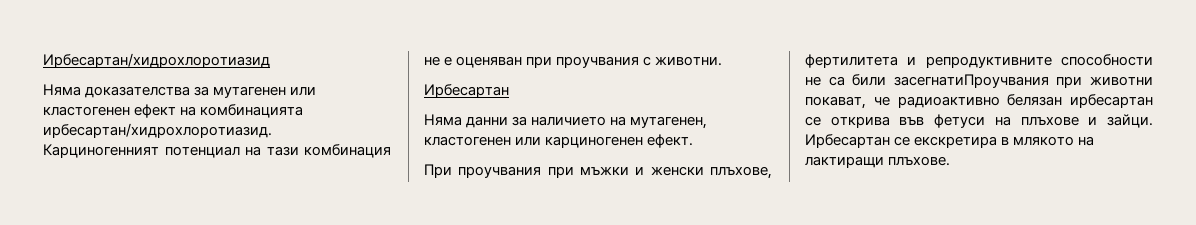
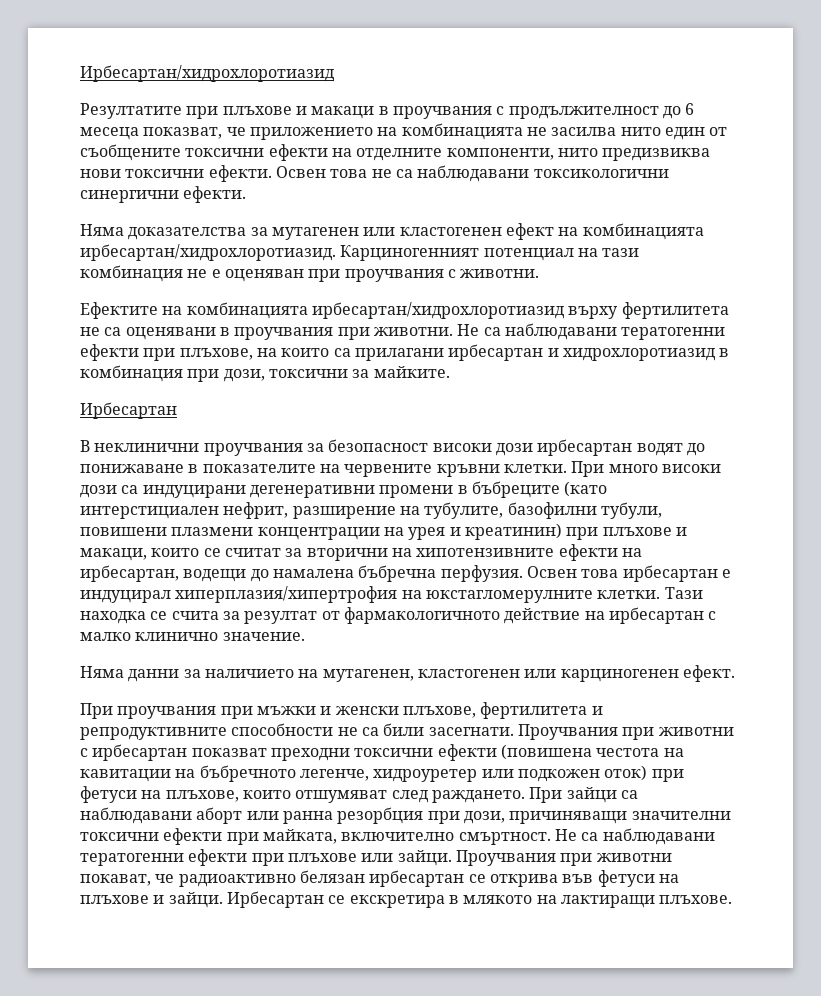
(270, 60) none -> [80,103,695,119] [80,123,728,140] [80,144,711,161] [80,165,669,182] [80,186,247,203] // Резултатите при плъхове и макаци в проучвания с продължителност до 6 месеца показват, че приложението на комбинацията не засилва нито един от съобщените токсични ефекти на отделните компоненти, нито предизвиква нови токсични ефекти. Освен това не са наблюдавани токсикологични синергични ефекти.
[424,84,509,98] Ирбесартан -> [80,302,729,319] [80,323,726,340] [80,344,730,361] [80,365,450,382] [80,402,177,419] [80,439,705,456] [80,461,721,477] [80,481,608,498] [80,502,662,519] [80,523,687,540] [80,544,642,561] [80,565,731,582] [80,586,703,603] [80,607,717,624] [80,632,305,641] Ефектите на комбинацията ирбесартан/хидрохлоротиазид върху фертилитета не са оценявани в проучвания при животни. Не са наблюдавани тератогенни ефекти при плъхове, на които са прилагани ирбесартан и хидрохлоротиазид в комбинация при дози, токсични за майките. // Ирбесартан // В неклинични проучвания за безопасност високи дози ирбесартан водят до понижаване в показателите на червените кръвни клетки. При много високи дози са индуцирани дегенеративни промени в бъбреците (като интерстициален нефрит, разширение на тубулите, базофилни тубули, повишени плазмени концентрации на урея и креатинин) при плъхове и макаци, които се считат за вторични на хипотензивните ефекти на ирбесартан, водещи до намалена бъбречна перфузия. Освен това ирбесартан е индуцирал хиперплазия/хипертрофия на юкстагломерулните клетки. Тази находка се счита за резултат от фармакологичното действие на ирбесартан с малко клинично значение.
[893,74,1049,88] засегнатиПроучвания -> [428,724,734,740] [80,744,684,761] [80,765,684,782] [80,786,638,803] [80,807,731,824] [80,828,715,845] [80,849,556,866] засегнати. Проучвания при животни с ирбесартан показват преходни токсични ефекти (повишена честота на кавитации на бъбречното легенче, хидроуретер или подкожен оток) при фетуси на плъхове, които отшумяват след раждането. При зайци са наблюдавани аборт или ранна резорбция при дози, причиняващи значителни токсични ефекти при майката, включително смъртност. Не са наблюдавани тератогенни ефекти при плъхове или зайци. Проучвания

